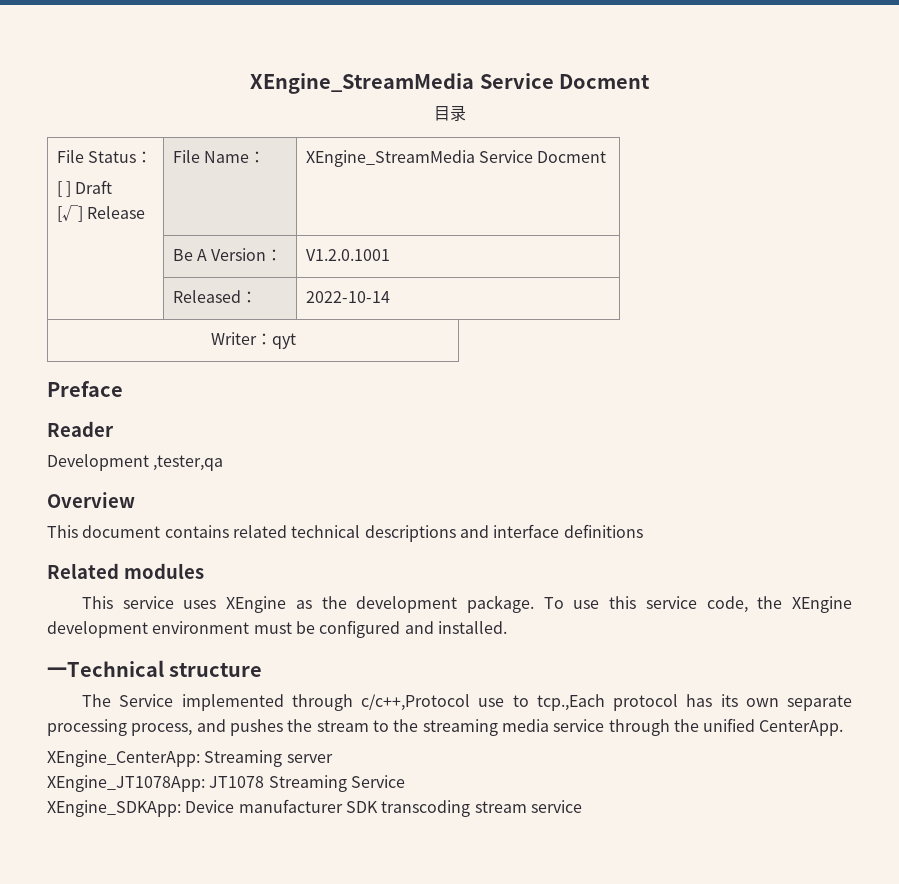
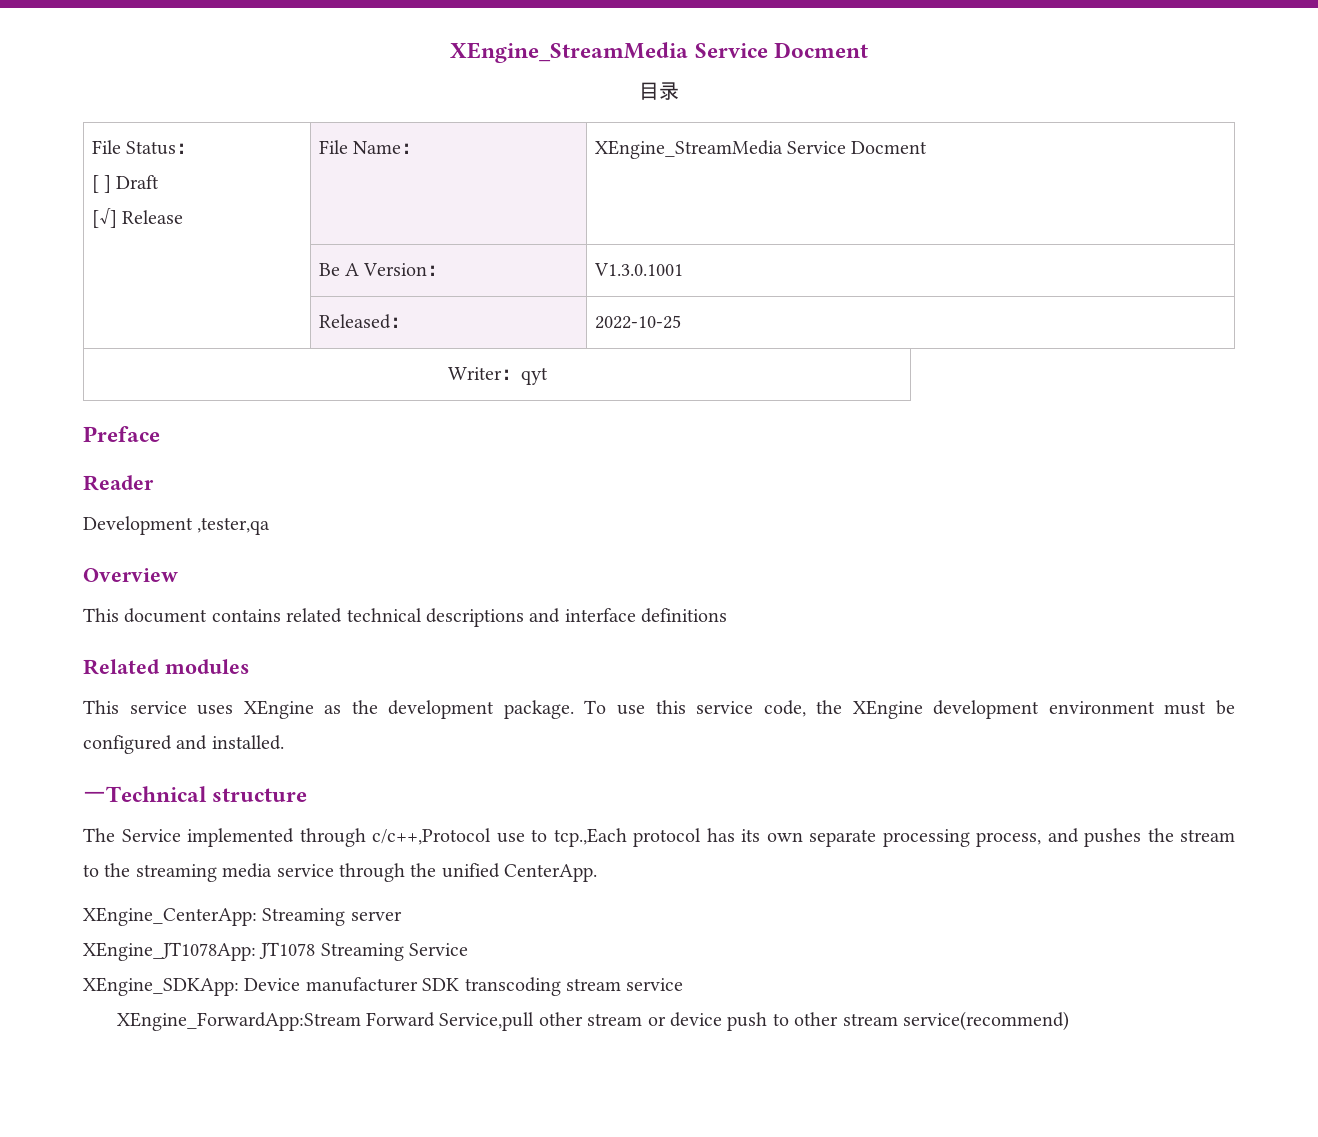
[305,249,390,261] V1.2.0.1001 -> [593,263,683,276] V1.3.0.1001
[305,291,390,303] 2022-10-14 -> [594,315,681,329] 2022-10-25
(582, 806) none -> [116,1011,1070,1031] // XEngine_ForwardApp:Stream Forward Service,pull other stream or device push to other stream service(recommend)

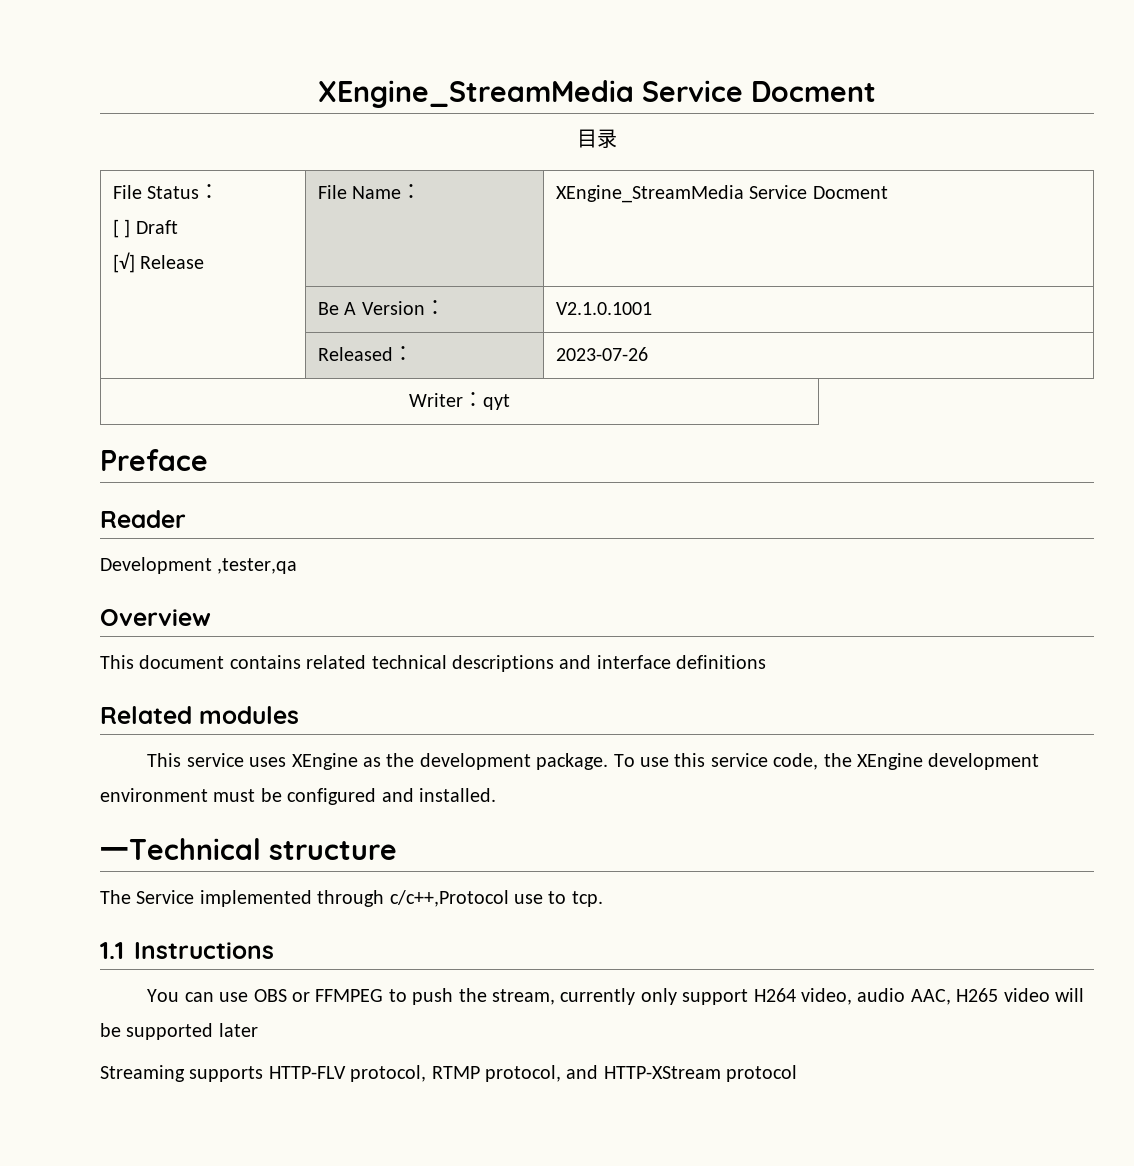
[593,263,683,276] V1.3.0.1001 -> [556,302,653,315] V2.1.0.1001
[594,315,681,329] 2022-10-25 -> [556,347,649,361] 2023-07-26
[553,828,1235,847] [83,863,598,882] [83,907,402,926] [83,942,469,961] [83,977,684,996] [116,1011,1070,1031] tcp.,Each protocol has its own separate processing process, and pushes the stream to the streaming media service through the unified CenterApp. // XEngine_CenterApp: Streaming server // XEngine_JT1078App: JT1078 Streaming Service // XEngine_SDKApp: Device manufacturer SDK transcoding stream service // XEngine_ForwardApp:Stream Forward Service,pull other stream or device push to other stream service(recommend) -> [571,891,603,907] [100,942,274,959] [147,988,1084,1005] [100,1023,258,1040] [100,1065,798,1082] tcp. // 1.1 Instructions // You can use OBS or FFMPEG to push the stream, currently only support H264 video, audio AAC, H265 video will be supported later // Streaming supports HTTP-FLV protocol, RTMP protocol, and HTTP-XStream protocol

